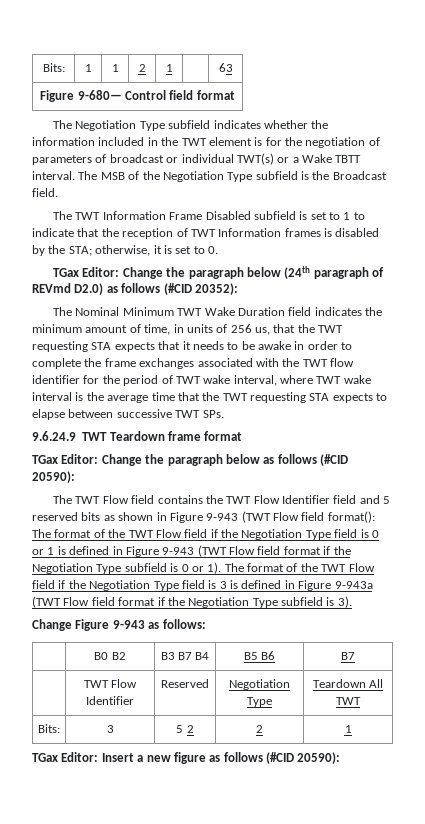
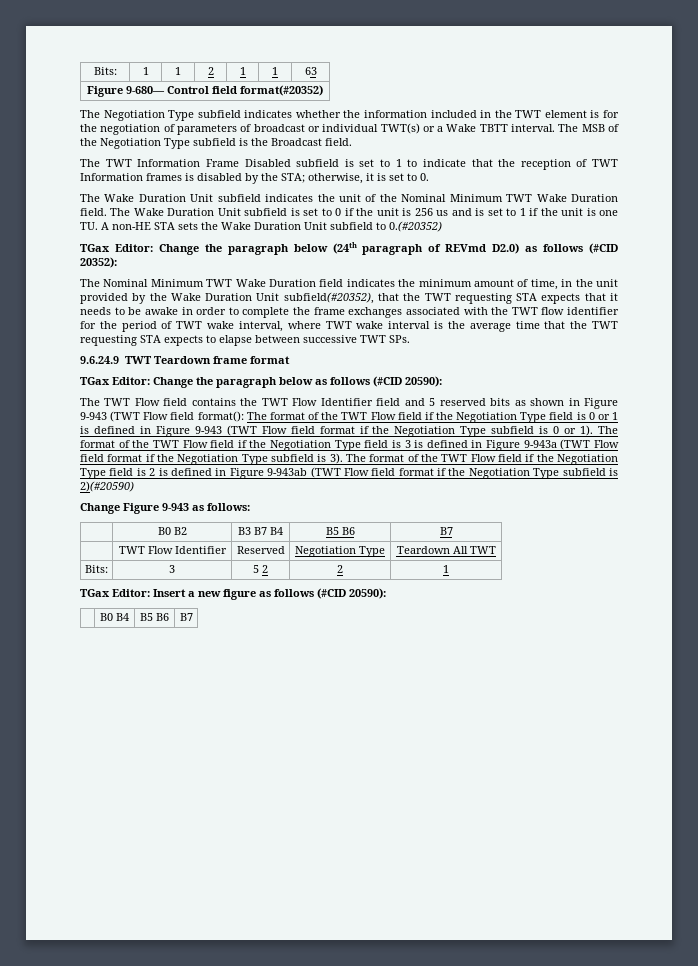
(173, 68) none -> [272,67,278,75] 1
[196,90,235,100] format -> [240,85,323,96] format(#20352)
(218, 250) none -> [80,194,618,202] [80,208,619,216] [80,221,442,232] // The Wake Duration Unit subfield indicates the unit of the Nominal Minimum TWT Wake Duration field. The Wake Duration Unit subfield is set to 0 if the unit is 256 us and is set to 1 if the unit is one TU. A non-HE STA sets the Wake Duration Unit subfield to 0.(#20352)
[186,324,270,335] units of 256 us, -> [575,279,618,287] [80,292,374,304] the unit provided by the Wake Duration Unit subfield(#20352),
(352, 602) none -> [346,454,618,465] [80,467,619,479] [80,481,134,492] The format of the TWT Flow field if the Negotiation Type field is 2 is defined in Figure 9-943ab (TWT Flow field format if the Negotiation Type subfield is 2)(#20590)
(341, 758) none -> [100,613,129,621] [140,613,169,621] [179,613,193,621] // | B0 B4 | B5 B6 | B7

